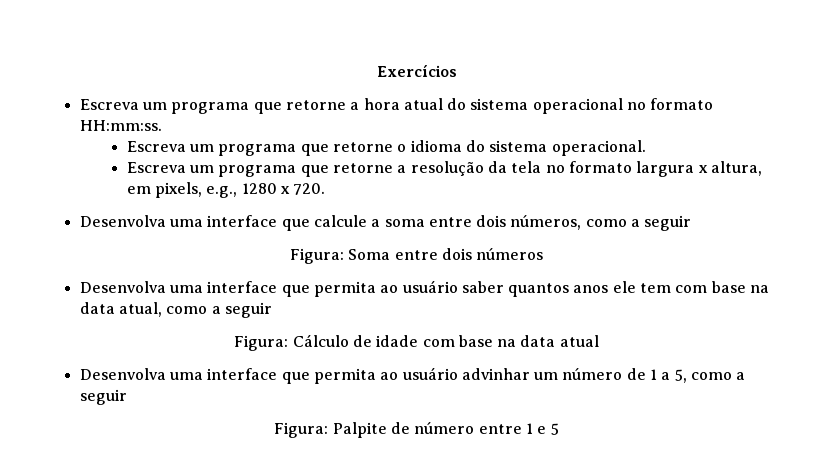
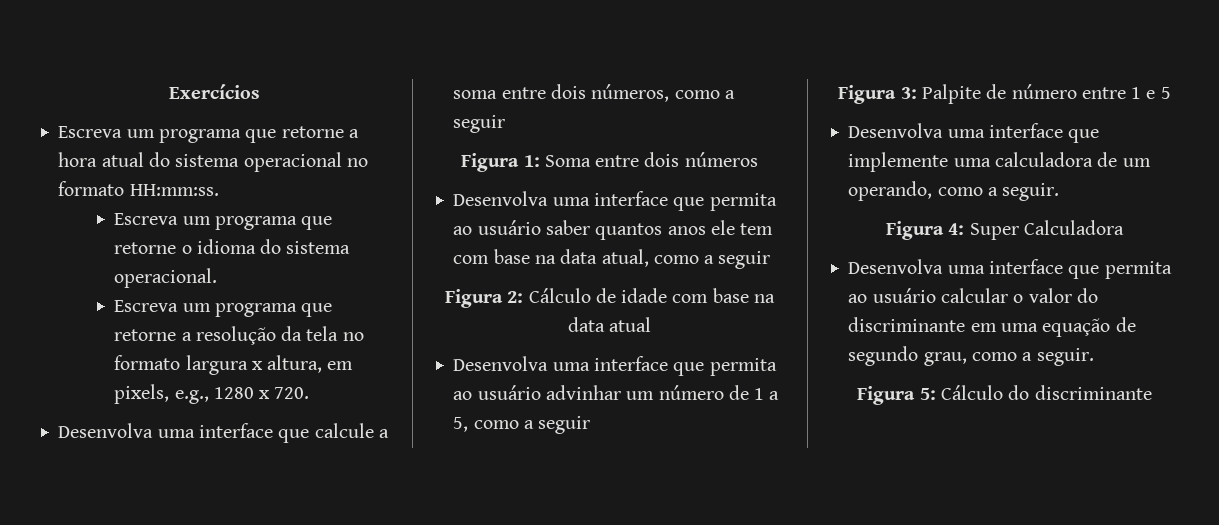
[289,248,344,264] Figura: -> [461,153,540,172] Figura 1:
[234,335,289,351] Figura: -> [445,289,524,308] Figura 2:
[274,422,329,438] Figura: -> [838,85,917,104] Figura 3:
(559, 429) none -> [848,123,1100,143] [848,152,1151,172] [848,181,1060,201] [886,220,1124,240] [848,259,1172,279] [848,288,1098,303] [848,317,1136,337] [848,346,1094,366] [857,385,1152,405] // Desenvolva uma interface que implemente uma calculadora de um operando, como a seguir. // Figura 4: Super Calculadora // Desenvolva uma interface que permita ao usuário calcular o valor do discriminante em uma equação de segundo grau, como a seguir. // Figura 5: Cálculo do discriminante

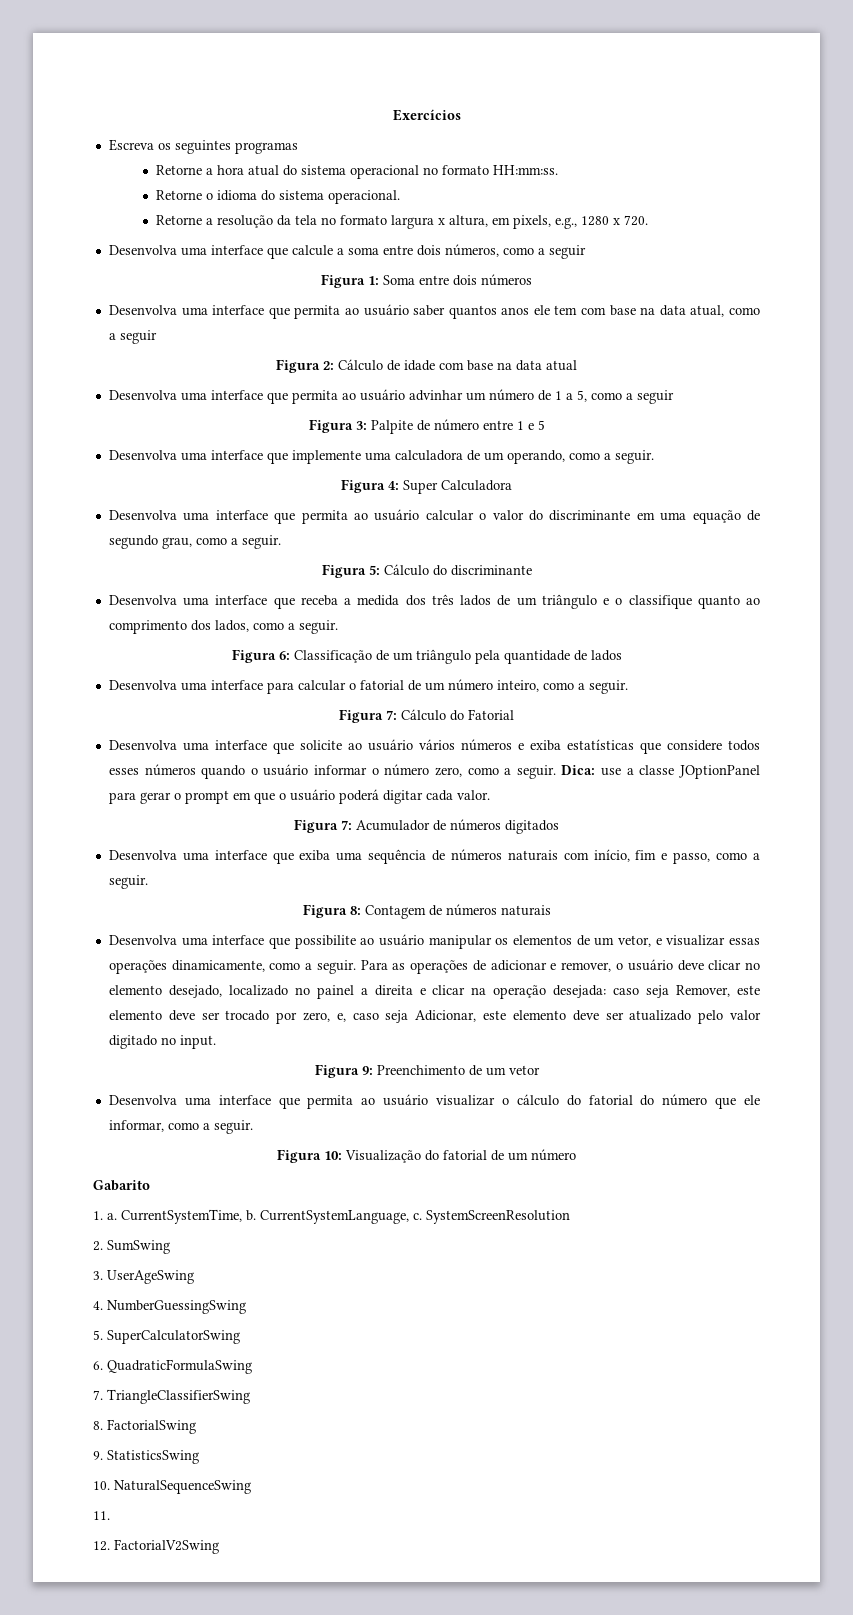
[126,126,344,143] um programa que retorne -> [157,140,298,154] [156,165,203,175] os seguintes programas // Retorne
[114,213,333,230] [114,242,177,254] Escreva um programa que retorne -> [156,190,203,200] Retorne
[114,300,333,317] [114,329,177,341] Escreva um programa que retorne -> [156,215,203,225] Retorne
(1152, 392) none -> [108,594,761,609] [108,620,338,634] [231,649,622,664] [108,679,628,694] [339,709,514,723] [108,739,760,754] [108,764,760,779] [108,789,490,804] [294,819,559,834] [108,849,760,864] [108,875,148,889] [302,904,551,919] [108,934,760,949] [108,959,760,974] [108,985,760,999] [108,1010,761,1024] [108,1035,216,1049] [314,1064,540,1078] [108,1094,760,1109] [108,1120,253,1134] [277,1149,576,1163] [93,1180,150,1191] [93,1209,570,1224] [93,1240,170,1254] [93,1270,194,1284] [93,1300,246,1314] [93,1330,240,1344] [93,1359,252,1374] [93,1389,250,1404] [93,1419,196,1434] [93,1450,199,1464] [93,1480,251,1494] [93,1511,110,1520] [93,1539,219,1554] // Desenvolva uma interface que receba a medida dos três lados de um triângulo e o classifique quanto ao comprimento dos lados, como a seguir. // Figura 6: Classificação de um triângulo pela quantidade de lados // Desenvolva uma interface para calcular o fatorial de um número inteiro, como a seguir. // Figura 7: Cálculo do Fatorial // Desenvolva uma interface que solicite ao usuário vários números e exiba estatísticas que considere todos esses números quando o usuário informar o número zero, como a seguir. Dica: use a classe JOptionPanel para gerar o prompt em que o usuário poderá digitar cada valor. // Figura 7: Acumulador de números digitados // Desenvolva uma interface que exiba uma sequência de números naturais com início, fim e passo, como a seguir. // Figura 8: Contagem de números naturais // Desenvolva uma interface que possibilite ao usuário manipular os elementos de um vetor, e visualizar essas operações dinamicamente, como a seguir. Para as operações de adicionar e remover, o usuário deve clicar no elemento desejado, localizado no painel a direita e clicar na operação desejada: caso seja Remover, este elemento deve ser trocado por zero, e, caso seja Adicionar, este elemento deve ser atualizado pelo valor digitado no input. // Figura 9: Preenchimento de um vetor // Desenvolva uma interface que permita ao usuário visualizar o cálculo do fatorial do número que ele informar, como a seguir. // Figura 10: Visualização do fatorial de um número // Gabarito // 1. a. CurrentSystemTime, b. CurrentSystemLanguage, c. SystemScreenResolution // 2. SumSwing // 3. UserAgeSwing // 4. NumberGuessingSwing // 5. SuperCalculatorSwing // 6. QuadraticFormulaSwing // 7. TriangleClassifierSwing // 8. FactorialSwing // 9. StatisticsSwing // 10. NaturalSequenceSwing // 11. // 12. FactorialV2Swing

